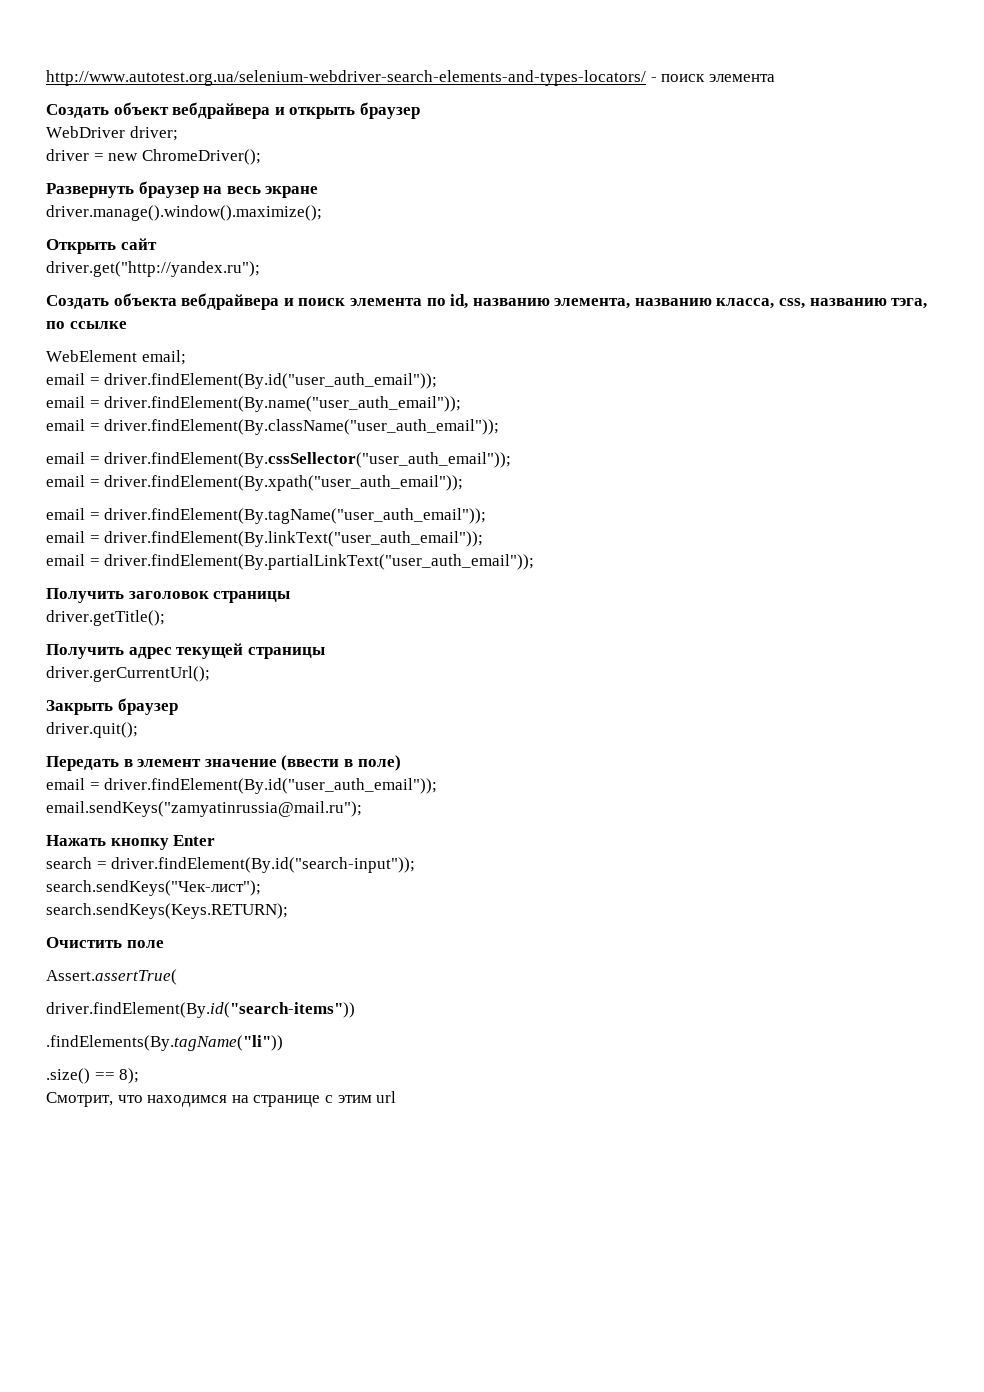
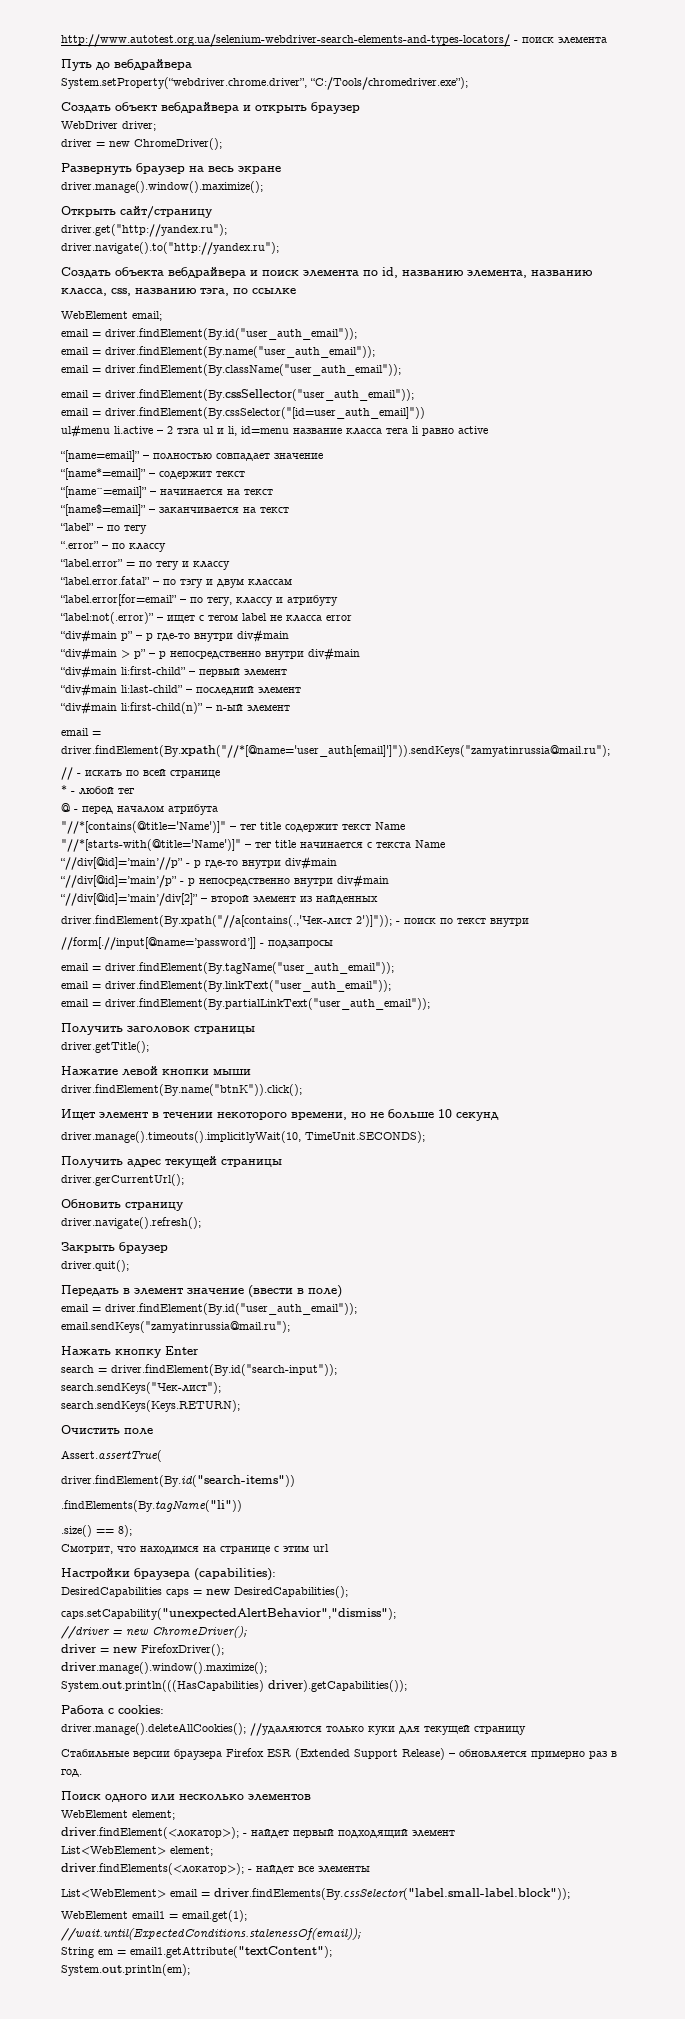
(775, 78) none -> [61,59,192,71] [61,77,468,90] // Путь до вебдрайвера // System.setProperty(“webdriver.chrome.driver”, “C:/Tools/chromedriver.exe”);
[120,238,157,250] сайт -> [120,206,213,219] сайт/страницу
(260, 269) none -> [61,242,279,255] // driver.navigate().to("http://yandex.ru");
[104,475,464,491] driver.findElement(By.xpath("user_auth_email")); -> [105,407,425,419] [61,424,488,438] [60,450,323,462] [60,468,245,480] [60,486,273,498] [60,504,289,516] [60,523,147,534] [60,541,166,552] [60,559,230,570] [60,576,292,588] [60,594,338,606] [60,612,352,624] [60,629,289,643] [60,647,360,661] [60,665,287,679] [60,683,301,697] [60,701,290,715] [61,728,101,736] [61,745,610,758] [61,767,220,780] [61,785,135,795] [61,803,218,815] [61,821,405,834] [61,839,445,852] [60,856,337,870] [60,874,389,888] [60,893,378,906] [61,915,529,928] [61,937,333,950] driver.findElement(By.cssSelector("[id=user_auth_email]")) // ul#menu li.active – 2 тэга ul и li, id=menu название класса тега li равно active // “[name=email]” – полностью совпадает значение // “[name*=email]” – содержит текст // “[name^=email]” – начинается на текст // “[name$=email]” – заканчивается на текст // “label” – по тегу // “.error” – по классу // “label.error” = по тегу и классу // “label.error.fatal” – по тэгу и двум классам // “label.error[for=email” – по тегу, классу и атрибуту // “label:not(.error)” – ищет с тегом label не класса error // “div#main p” – p где-то внутри div#main // “div#main > p” – p непосредственно внутри div#main // “div#main li:first-child” – первый элемент // “div#main li:last-child” – последний элемент // “div#main li:first-child(n)” – n-ый элемент // email = driver.findElement(By.xpath("//*[@name='user_auth[email]']")).sendKeys("zamyatinrussia@mail.ru"); // // - искать по всей странице // * - любой тег // @ - перед началом атрибута // "//*[contains(@title='Name')]" – тег title содержит текст Name // "//*[starts-with(@title='Name')]" – тег title начинается с текста Name // “//div[@id]=’main’//p” - p где-то внутри div#main // “//div[@id]=’main’/p” - p непосредственно внутри div#main // “//div[@id]=’main’/div[2]” – второй элемент из найденных // driver.findElement(By.xpath("//a[contains(.,'Чек-лист 2')]")); - поиск по текст внутри // //form[.//input[@name=’password’]] - подзапросы
(165, 618) none -> [61,1066,251,1076] [61,1084,302,1096] [61,1109,499,1121] [61,1131,425,1143] // Нажатие левой кнопки мыши // driver.findElement(By.name("btnK")).click(); // Ищет элемент в течении некоторого времени, но не больше 10 секунд // driver.manage().timeouts().implicitlyWait(10, TimeUnit.SECONDS);
(210, 674) none -> [61,1199,184,1211] [61,1217,201,1229] // Обновить страницу // driver.navigate().refresh();
(397, 1097) none -> [61,1568,276,1581] [61,1586,348,1598] [61,1608,396,1620] [61,1626,247,1639] [61,1644,224,1656] [61,1662,267,1674] [61,1680,407,1692] [61,1705,164,1714] [61,1723,526,1736] [61,1748,617,1760] [61,1769,82,1777] [61,1791,311,1802] [61,1810,175,1820] [61,1827,455,1839] [61,1846,213,1856] [61,1863,370,1875] [61,1888,570,1900] [61,1910,247,1922] [61,1928,361,1941] [61,1946,332,1958] [61,1964,190,1976] // Настройки браузера (capabilities): // DesiredCapabilities caps = new DesiredCapabilities(); // caps.setCapability("unexpectedAlertBehavior","dismiss"); // //driver = new ChromeDriver(); // driver = new FirefoxDriver(); // driver.manage().window().maximize(); // System.out.println(((HasCapabilities) driver).getCapabilities()); // Работа с cookies: // driver.manage().deleteAllCookies(); //удаляются только куки для текущей страницу // Стабильные версии браузера Firefox ESR (Extended Support Release) – обновляется примерно раз в год. // Поиск одного или несколько элементов // WebElement element; // driver.findElement(<локатор>); - найдет первый подходящий элемент // List<WebElement> element; // driver.findElements(<локатор>); - найдет все элементы // List<WebElement> email = driver.findElements(By.cssSelector("label.small-label.block")); // WebElement email1 = email.get(1); // //wait.until(ExpectedConditions.stalenessOf(email)); // String em = email1.getAttribute("textContent"); // System.out.println(em);

